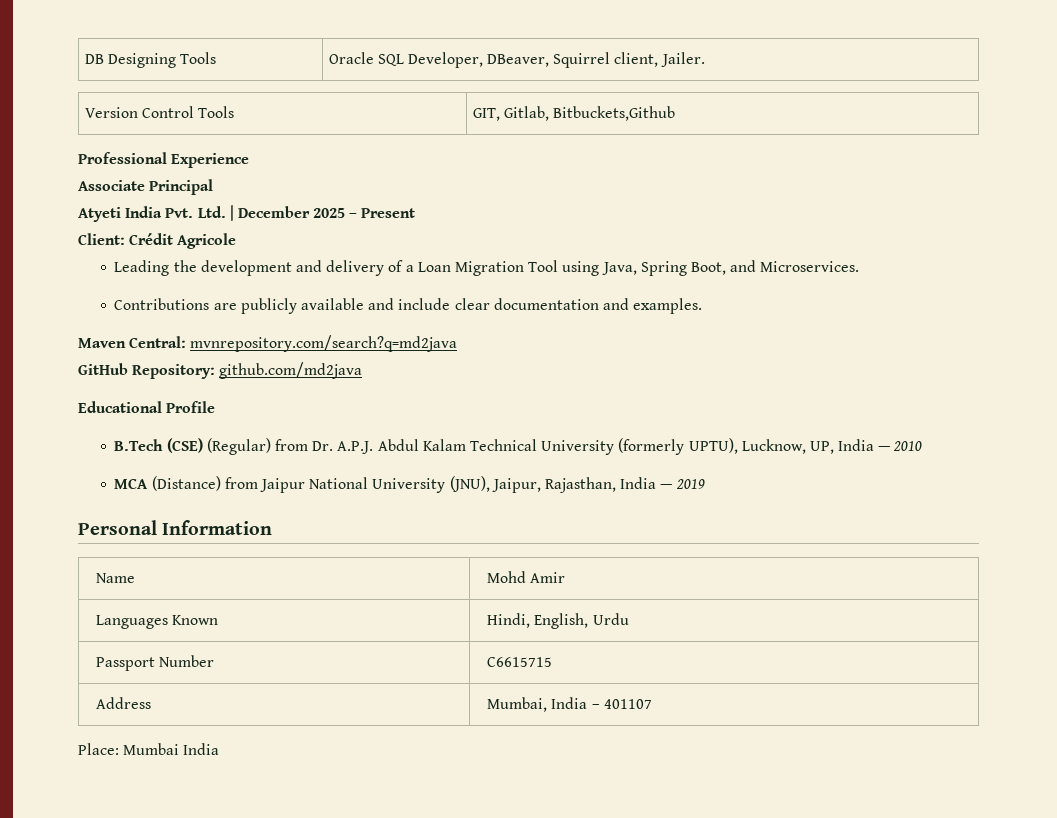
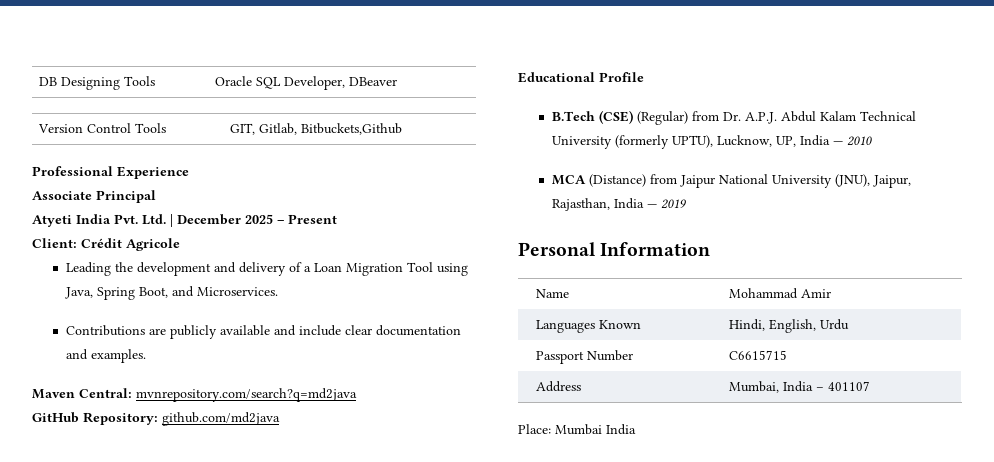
[487,52,705,68] DBeaver, Squirrel client, Jailer. -> [348,77,397,86] DBeaver
[487,571,527,583] Mohd -> [728,288,798,299] Mohammad

